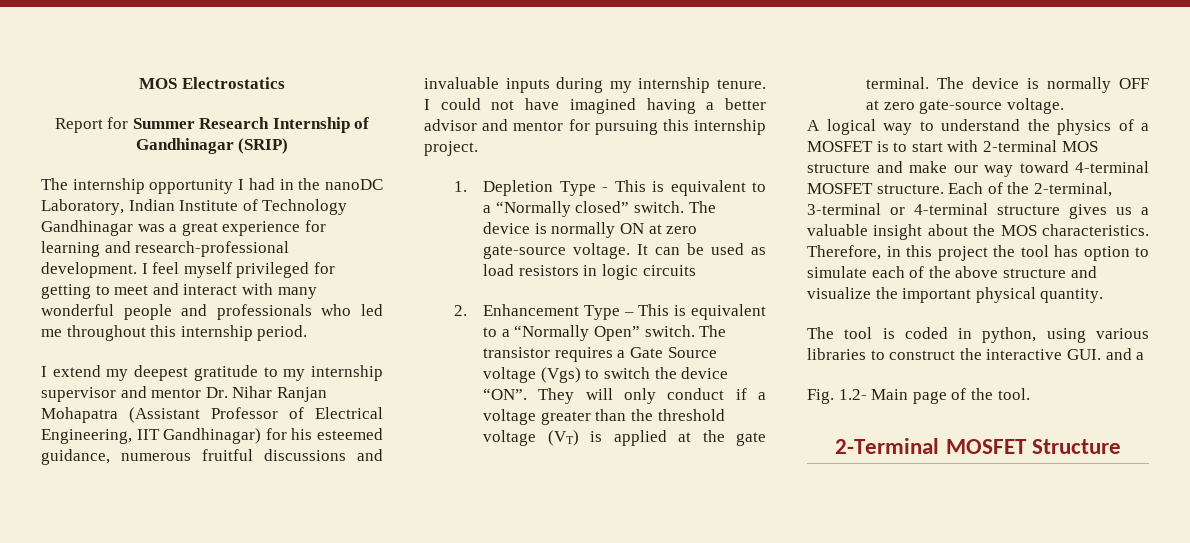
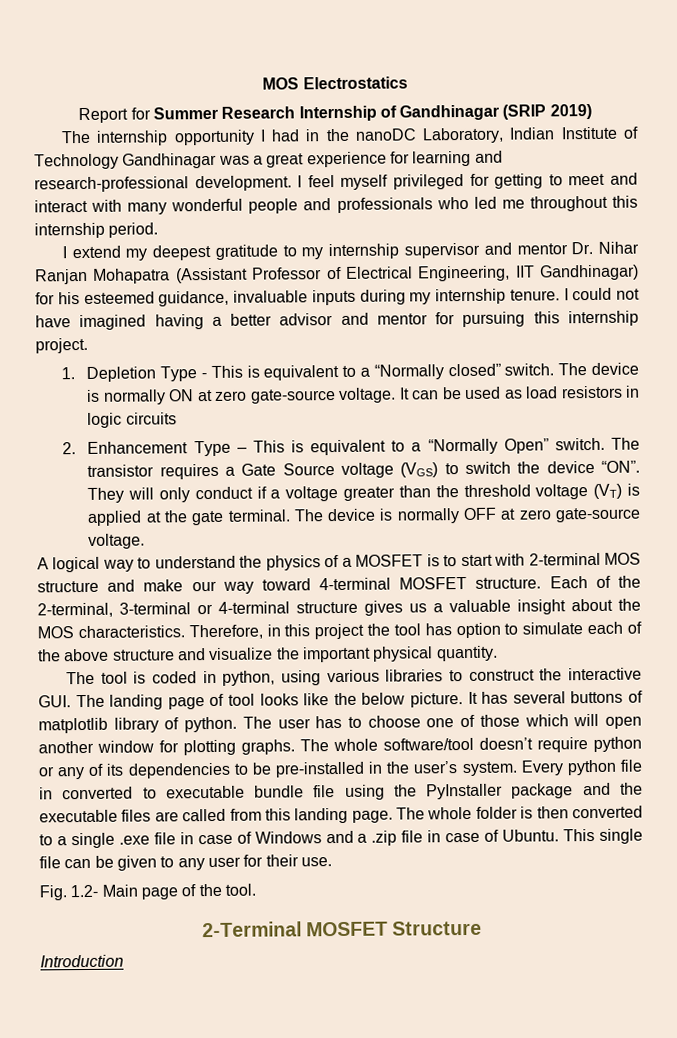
[238,138,289,154] (SRIP) -> [502,103,592,120] (SRIP 2019)
[121,449,383,461] numerous fruitful discussions and -> (230, 298) none
[540,367,581,383] (Vgs) -> [400,462,439,478] (VGS)
[1105,348,1145,360] and a -> [75,690,644,710] [38,713,642,734] [38,736,642,756] [38,759,642,780] [39,782,643,800] [39,805,644,824] [39,828,644,849] [39,854,332,871] The landing page of tool looks like the below picture. It has several buttons of matplotlib library of python. The user has to choose one of those which will open another window for plotting graphs. The whole software/tool doesn’t require python or any of its dependencies to be pre-installed in the user’s system. Every python file in converted to executable bundle file using the PyInstaller package and the executable files are called from this landing page. The whole folder is then converted to a single .exe file in case of Windows and a .zip file in case of Ubuntu. This single file can be given to any user for their use.
(1121, 446) none -> [40,954,124,968] // Introduction

